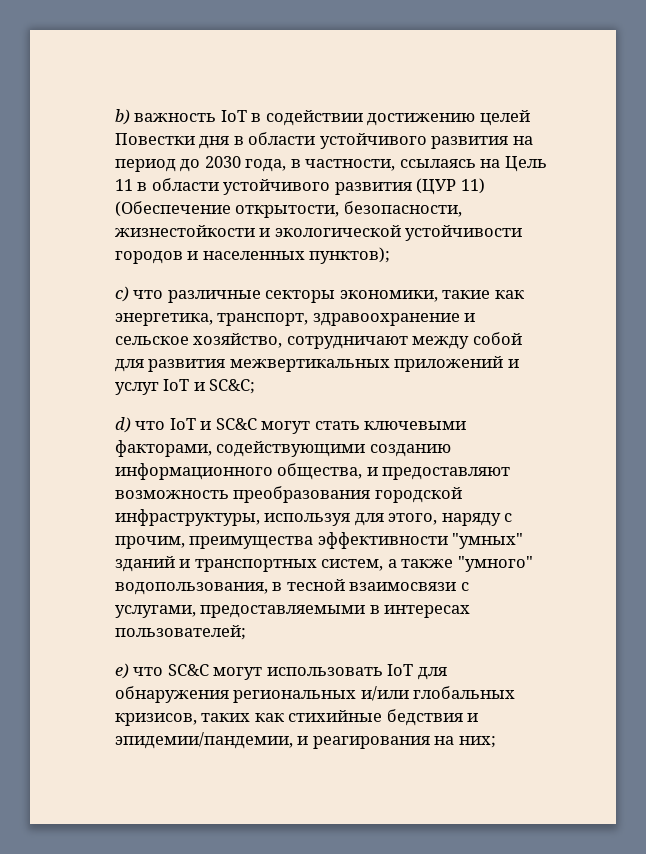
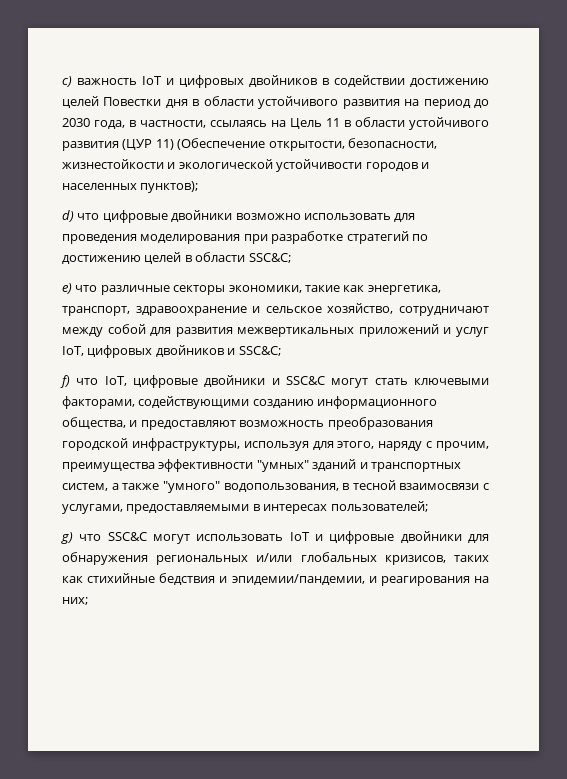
[115,109,130,125] b) -> [62,76,72,87] c)
(247, 116) none -> [166,75,317,88] и цифровых двойников
[115,286,129,302] c) -> [62,210,416,223] [62,231,428,244] [62,252,291,264] [62,283,72,294] d) что цифровые двойники возможно использовать для проведения моделирования при разработке стратегий по достижению целей в области SSC&C; // e)
[163,379,256,394] [115,417,257,433] IoT и SC&C; // d) что IoT и SC&C -> [62,345,281,358] [60,375,325,388] IoT, цифровых двойников и SSC&C; // f) что IoT, цифровые двойники и SSC&C
[115,663,414,680] e) что SC&C могут использовать IoT -> [61,531,462,544] g) что SSC&C могут использовать IoT и цифровые двойники

